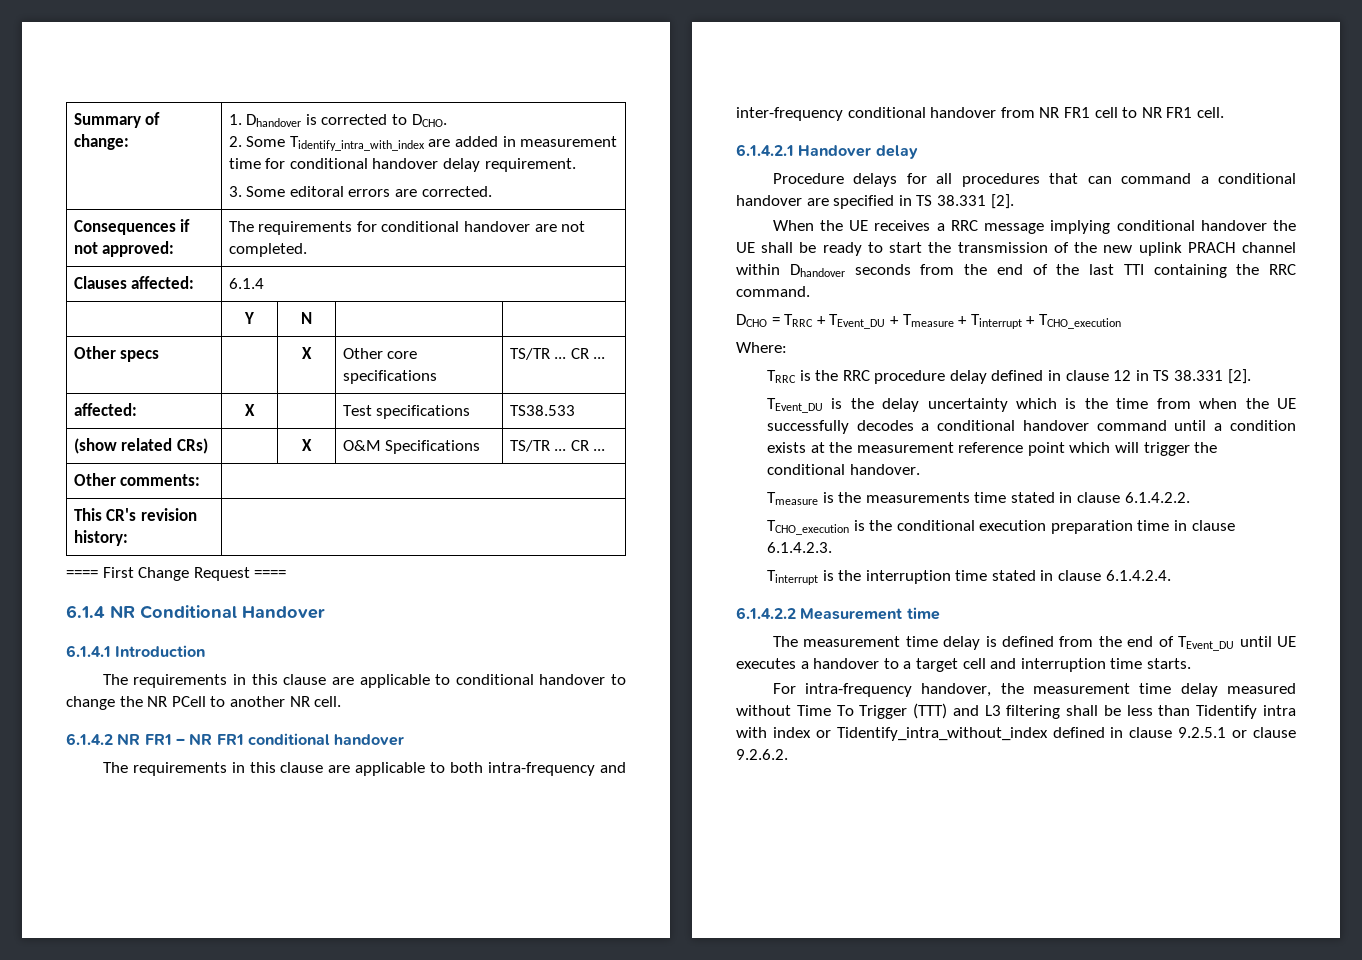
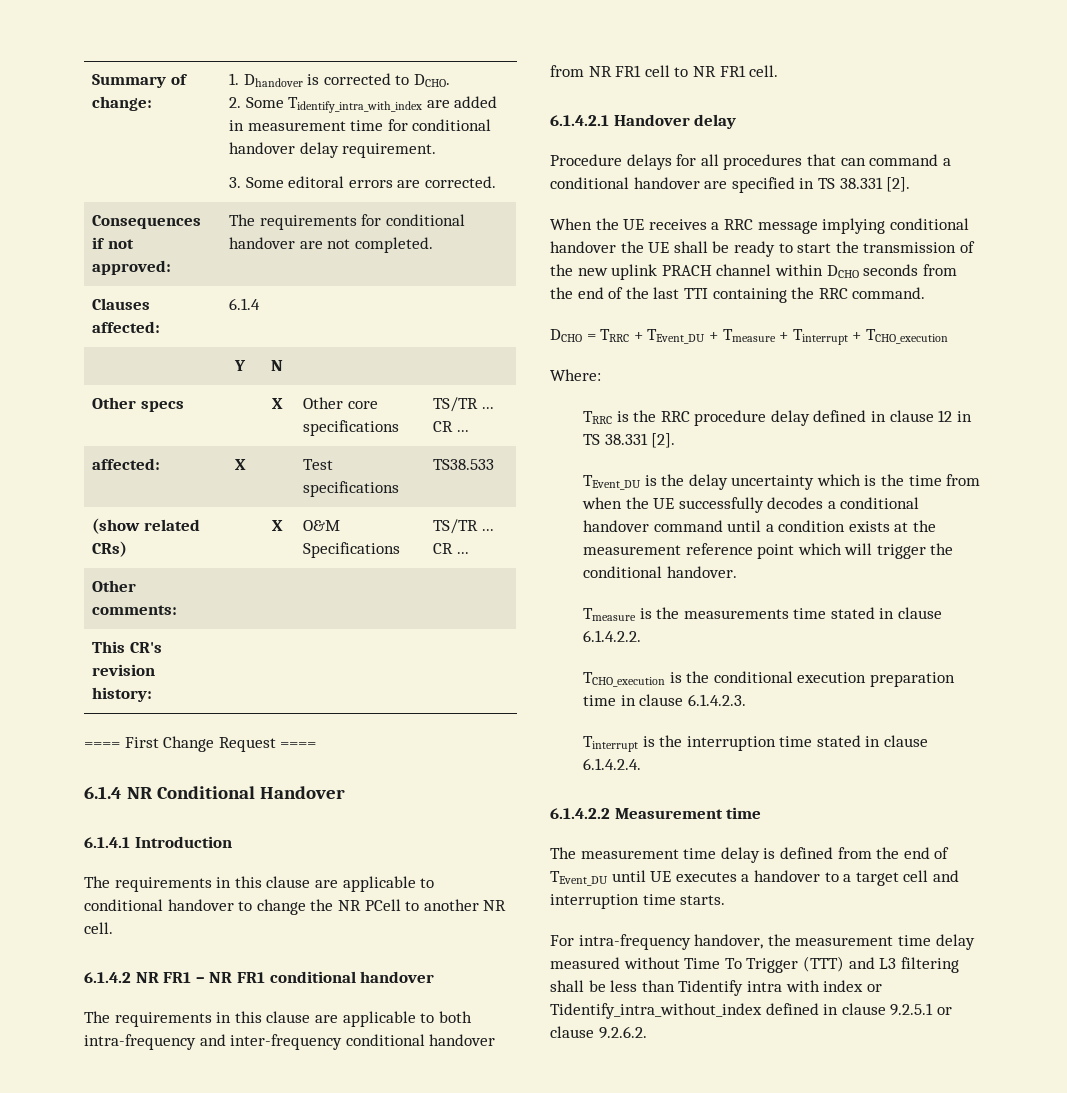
[789,264,845,277] Dhandover -> [826,265,859,278] DCHO

